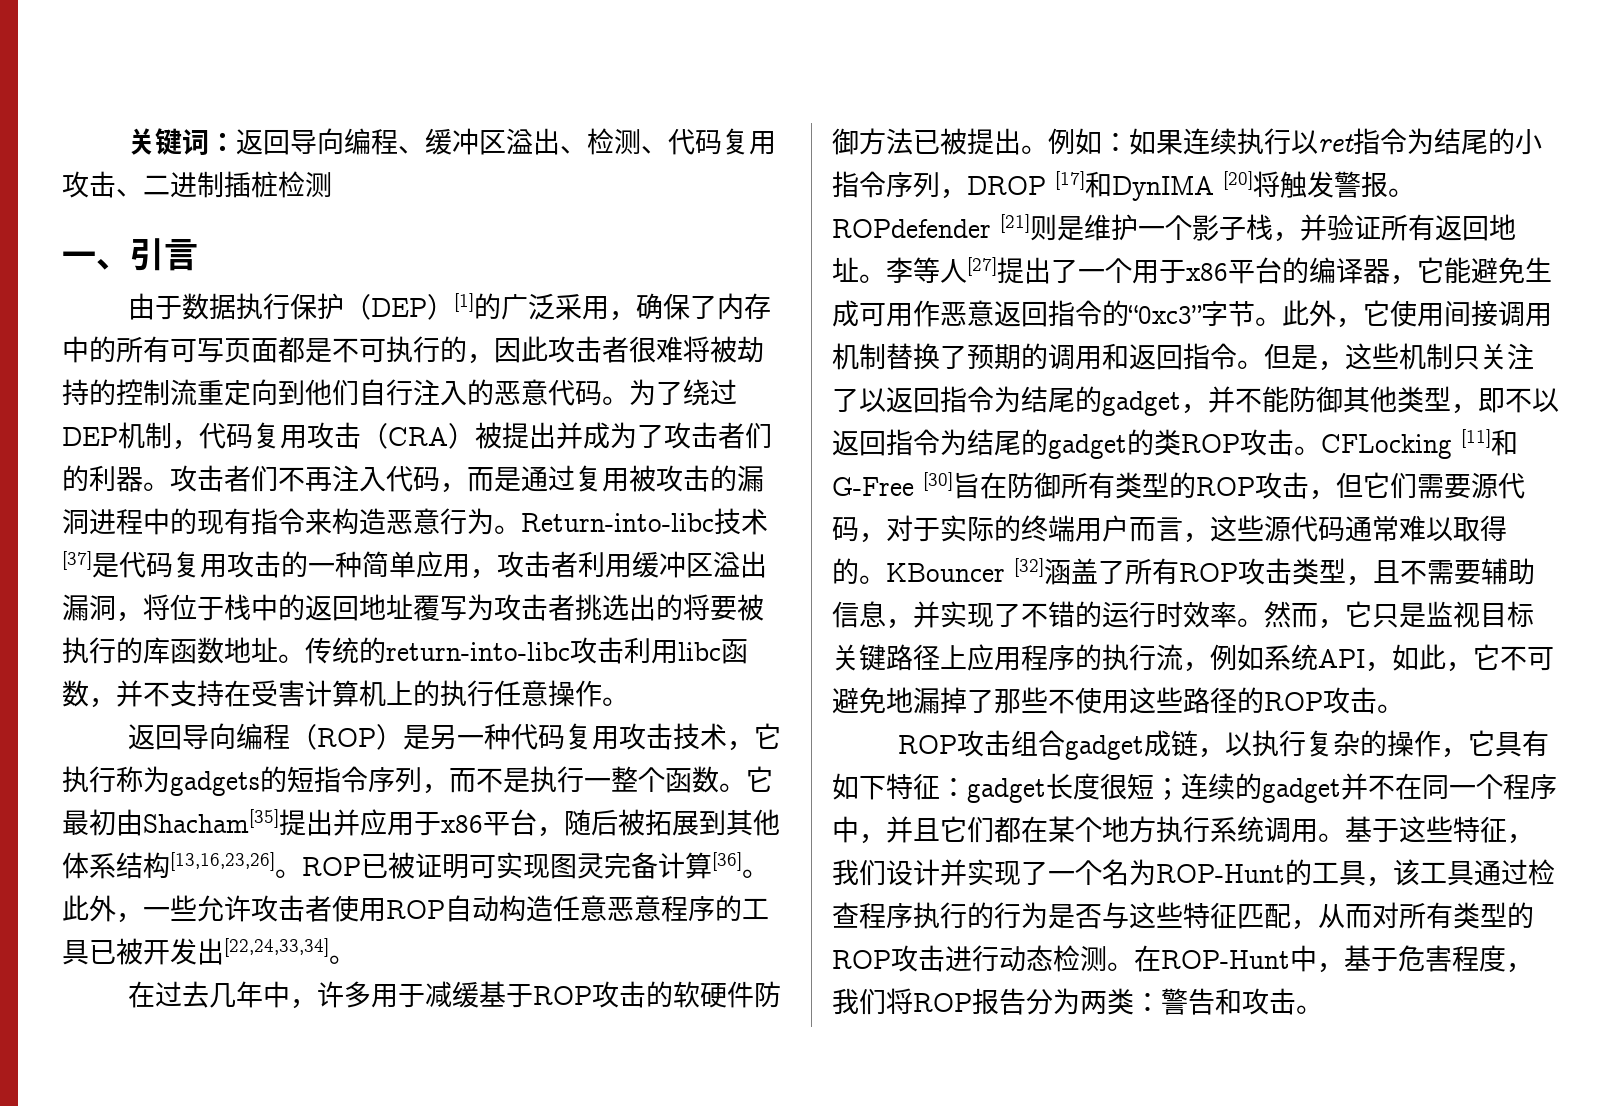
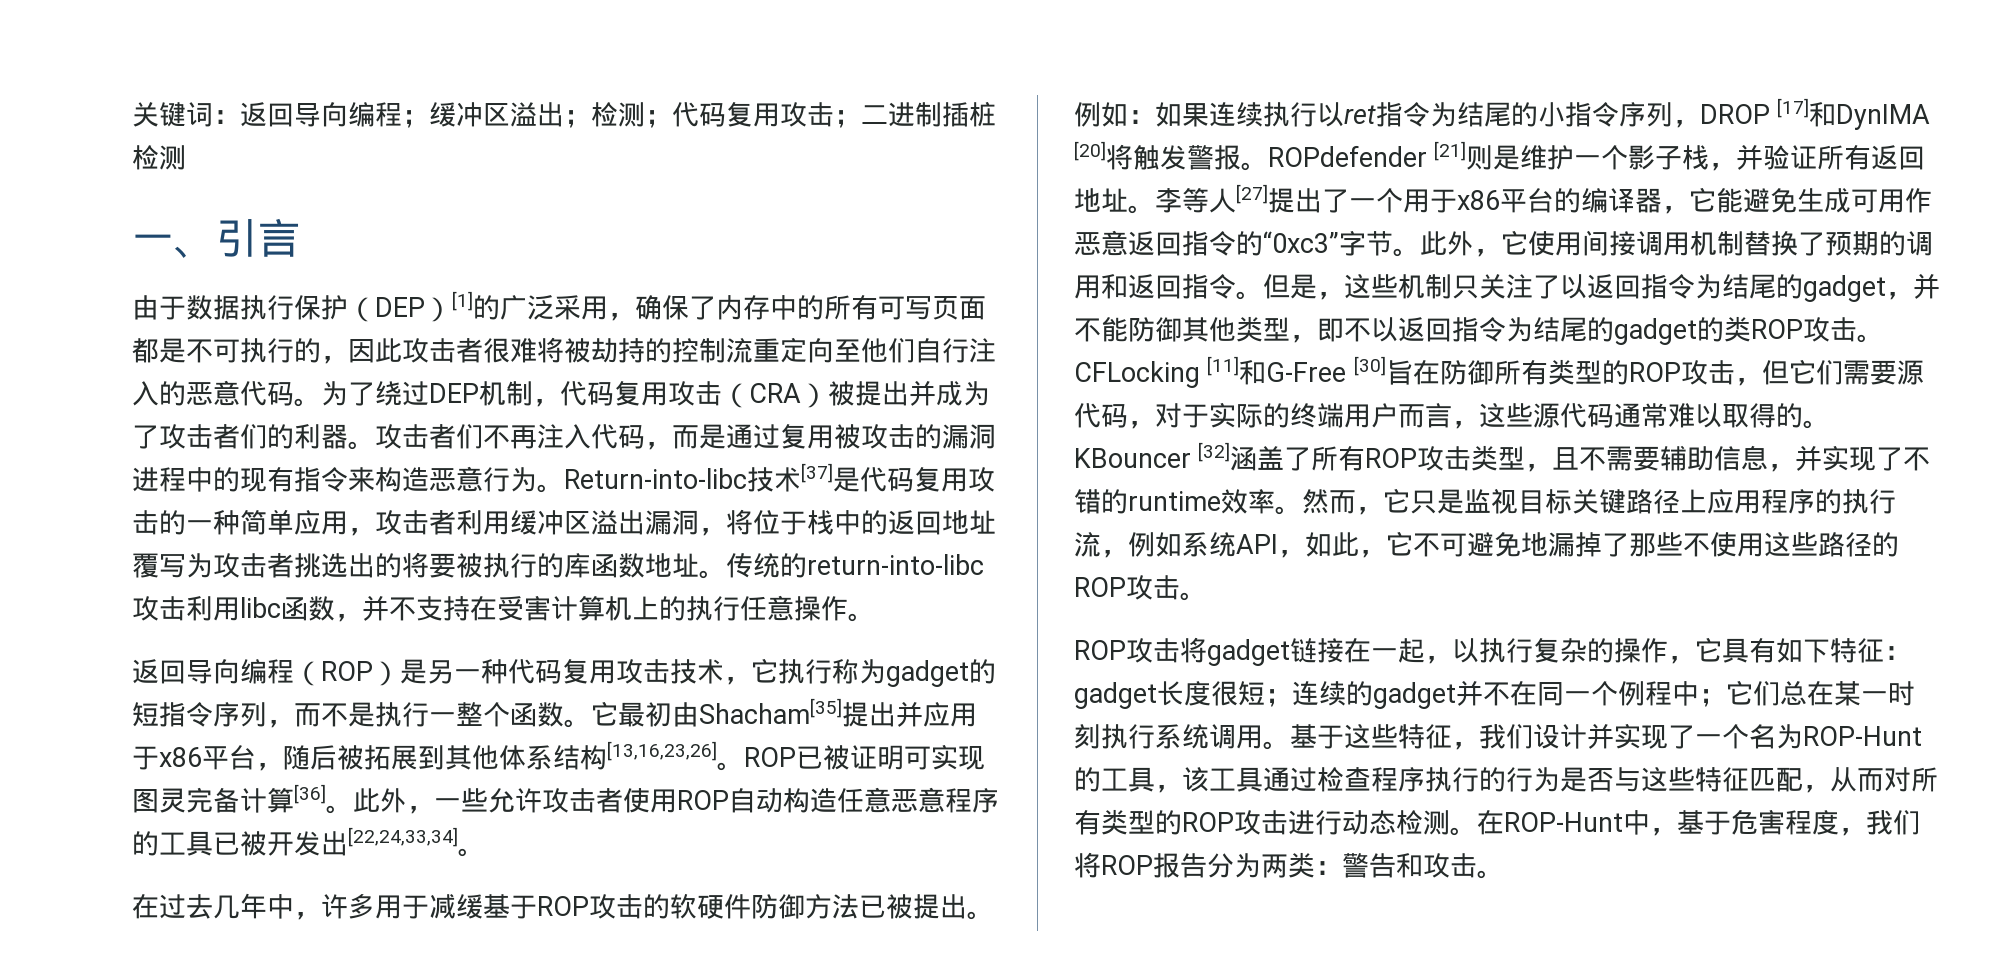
[397,128,776,155] [62,171,143,198] 、缓冲区溢出、检测、代码复用攻击、 -> [402,102,861,128] ；缓冲区溢出；检测；代码复用攻击；
[278,380,305,406] 到 -> [834,339,861,362] 至
[170,771,260,796] gadgets -> [886,660,969,687] gadget
[1102,601,1183,628] 运行时 -> [1128,491,1221,511] runtime
[1010,730,1198,760] 组合gadget成链 -> [1180,637,1425,666] 将gadget链接在一起
[1503,774,1557,800] [832,816,1156,844] 程序中，并且它们都在某个地方 -> [1618,680,1915,707] [1074,724,1101,749] 例程中；它们总在某一时刻

